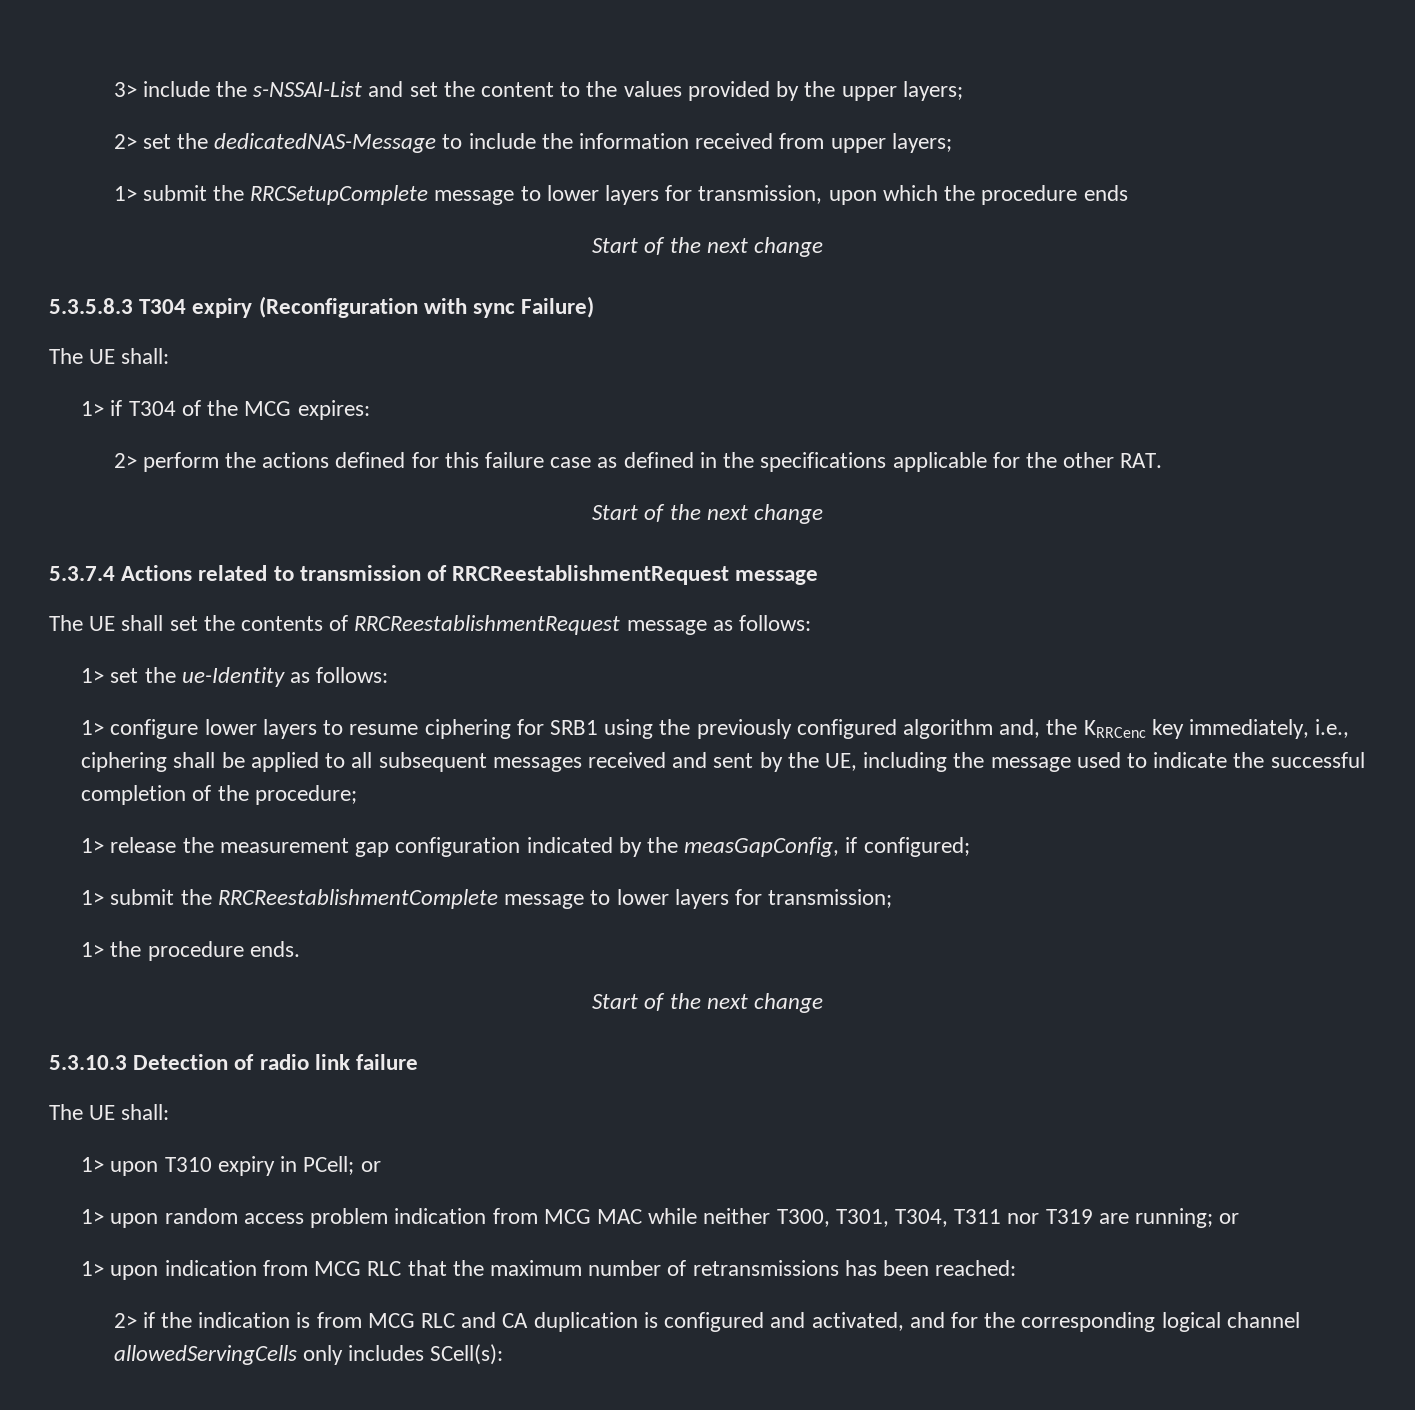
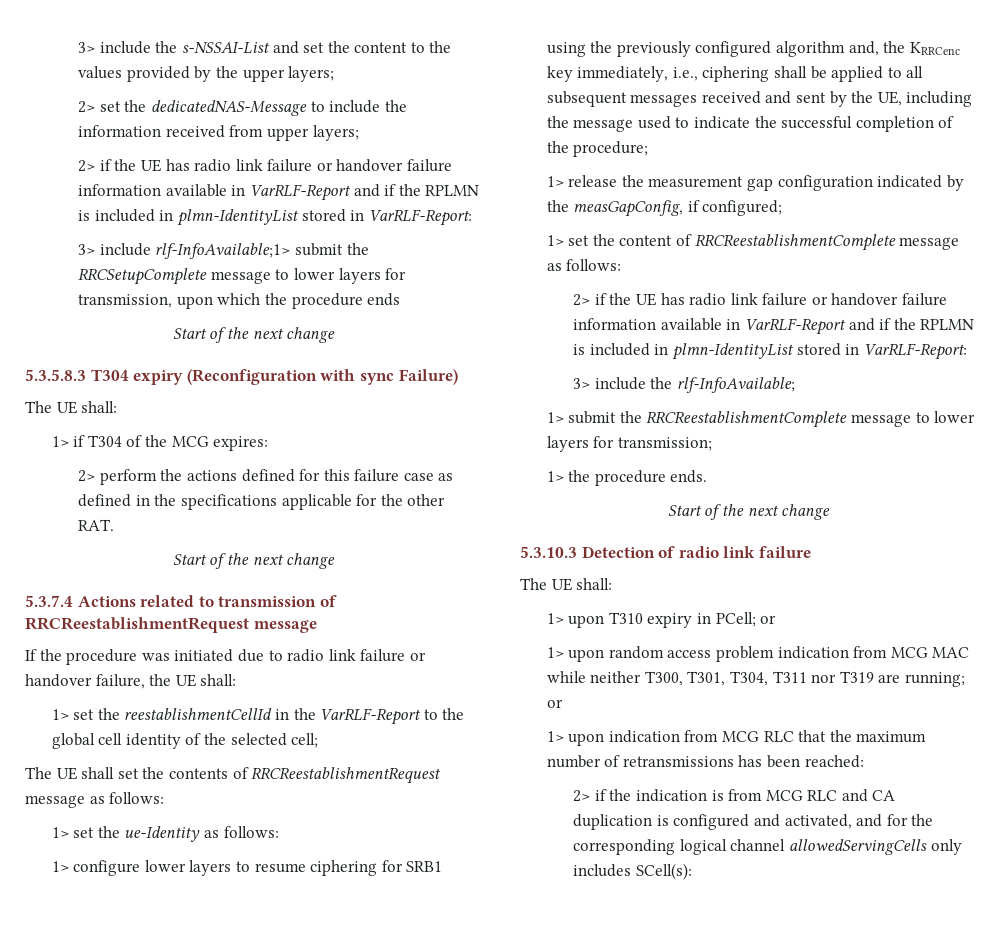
[113,186,137,201] 1> -> [78,159,453,172] [78,184,480,201] [78,209,472,226] [78,243,291,259] 2> if the UE has radio link failure or handover failure information available in VarRLF-Report and if the RPLMN is included in plmn-IdentityList stored in VarRLF-Report: // 3> include rlf-InfoAvailable;1>
(819, 577) none -> [25,649,426,665] [25,674,237,689] [51,708,465,725] [51,733,319,749] // If the procedure was initiated due to radio link failure or handover failure, the UE shall: // 1> set the reestablishmentCellId in the VarRLF-Report to the global cell identity of the selected cell;
(970, 847) none -> [546,234,960,251] [546,259,622,271] [573,293,948,306] [573,318,975,335] [573,343,967,360] [573,377,795,393] // 1> set the content of RRCReestablishmentComplete message as follows: // 2> if the UE has radio link failure or handover failure information available in VarRLF-Report and if the RPLMN is included in plmn-IdentityList stored in VarRLF-Report: // 3> include the rlf-InfoAvailable;

